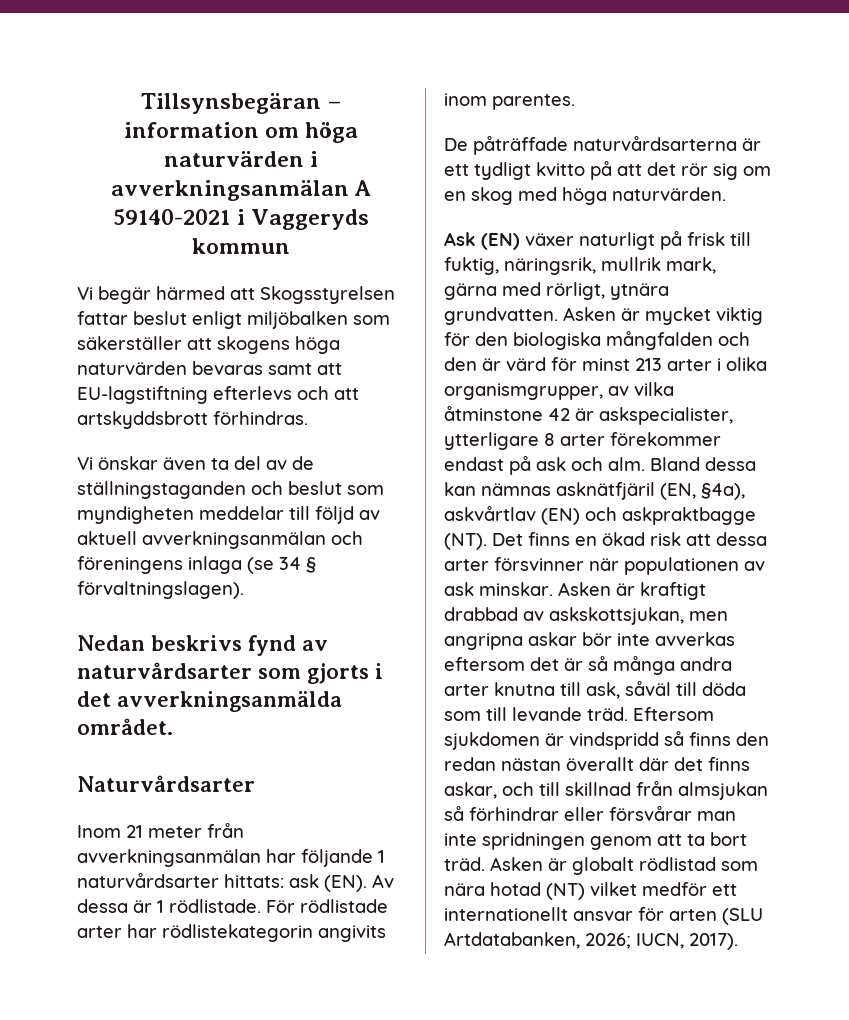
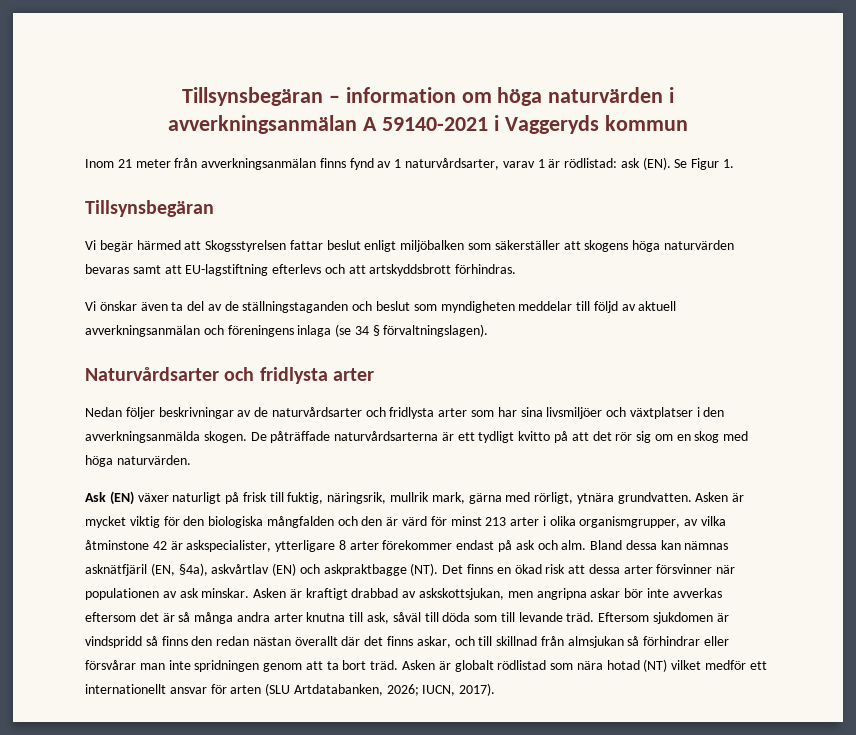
(290, 246) none -> [85,157,735,170] [85,200,214,217] // Inom 21 meter från avverkningsanmälan finns fynd av 1 naturvårdsarter, varav 1 är rödlistad: ask (EN). Se Figur 1. // Tillsynsbegäran
[77,635,328,656] [77,662,383,684] [77,691,342,712] [77,718,173,735] [77,775,255,792] [77,823,244,838] [77,849,385,867] [77,873,394,892] [77,899,388,913] [77,924,386,942] [444,93,575,110] Nedan beskrivs fynd av naturvårdsarter som gjorts i det avverkningsanmälda området. // Naturvårdsarter // Inom 21 meter från avverkningsanmälan har följande 1 naturvårdsarter hittats: ask (EN). Av dessa är 1 rödlistade. För rödlistade arter har rödlistekategorin angivits inom parentes. // -> [85,367,374,384] [85,407,725,419] [85,431,247,443] Naturvårdsarter och fridlysta arter // Nedan följer beskrivningar av de naturvårdsarter och fridlysta arter som har sina livsmiljöer och växtplatser i den avverkningsanmälda skogen.

